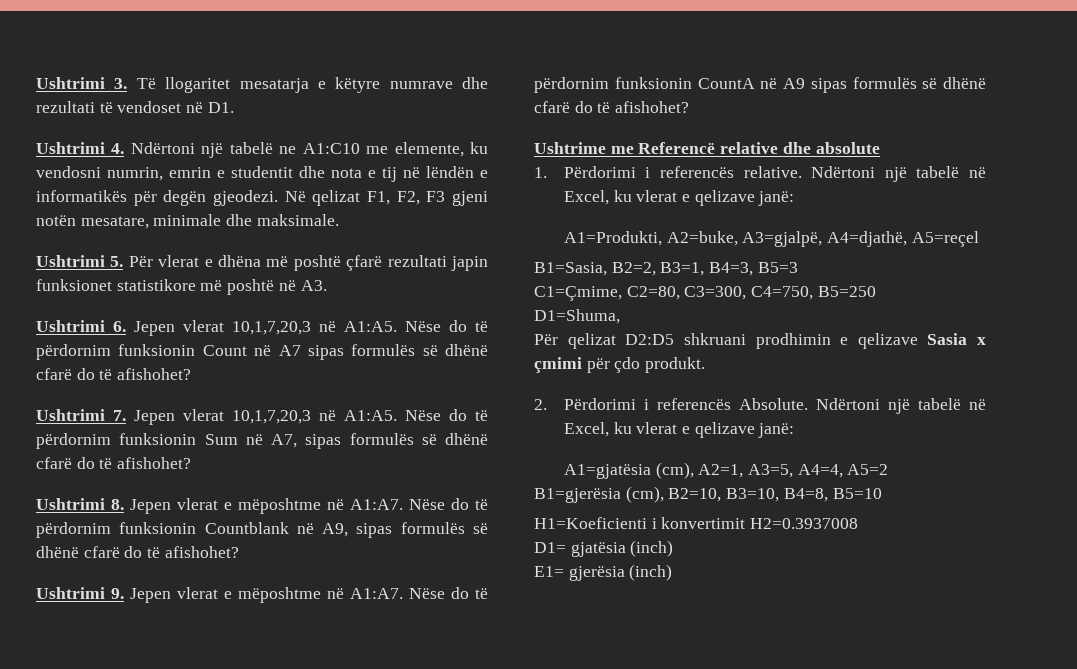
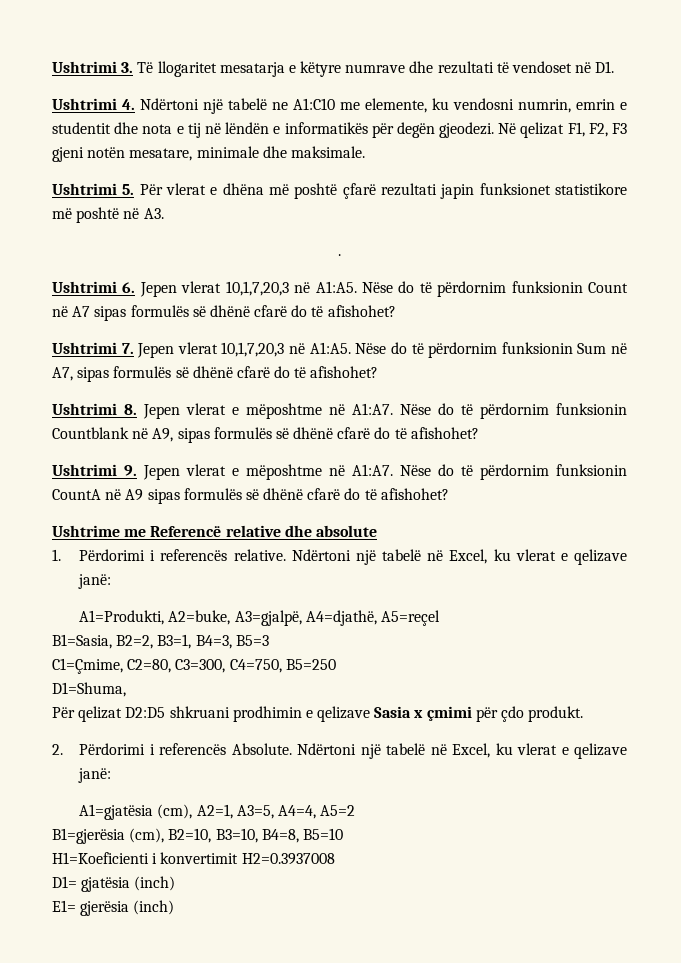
(327, 285) none -> [338,254,341,256] // .

